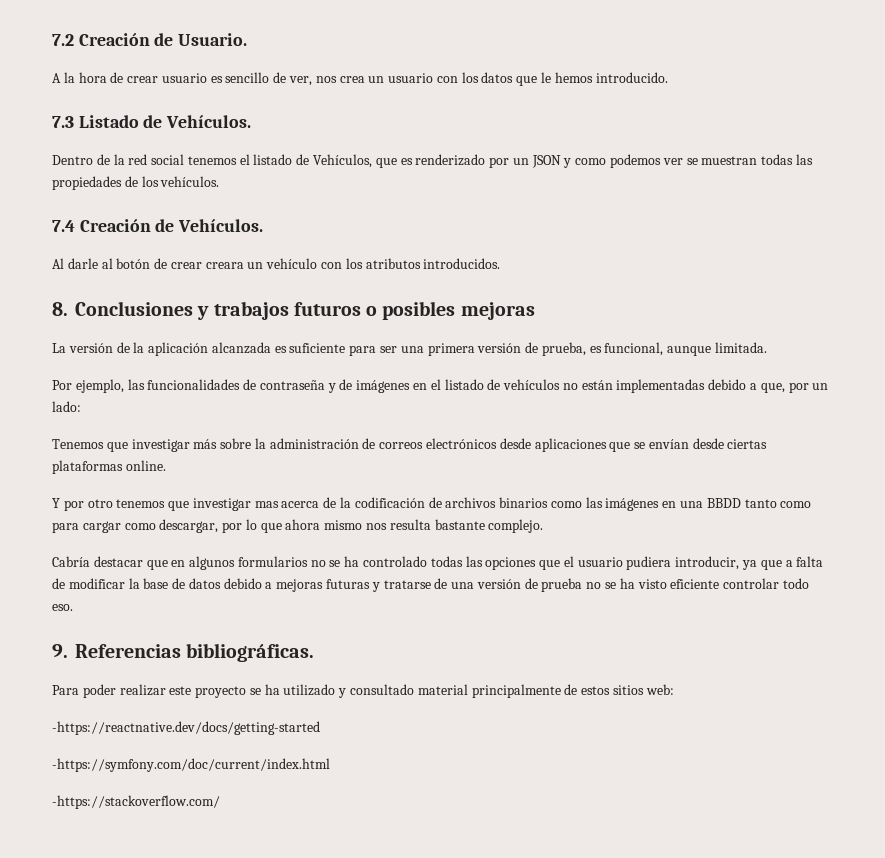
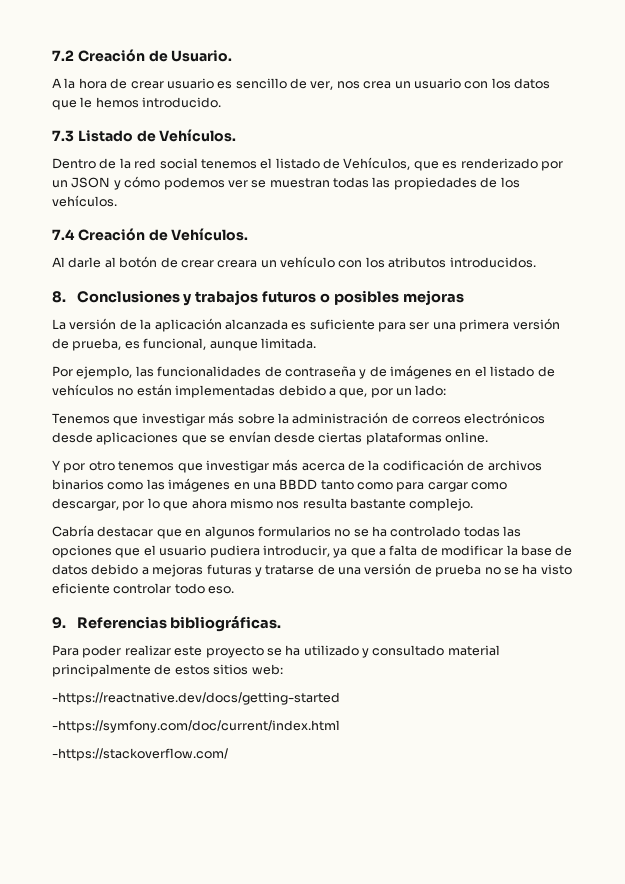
[575,158,607,165] como -> [124,176,161,188] cómo
[254,501,279,508] mas -> [272,459,299,471] más

